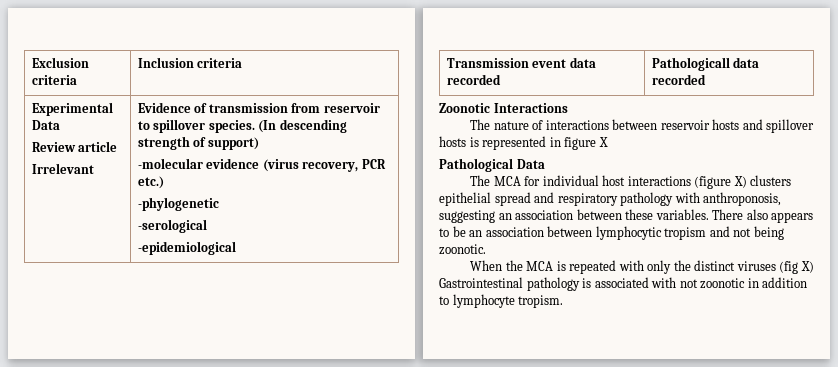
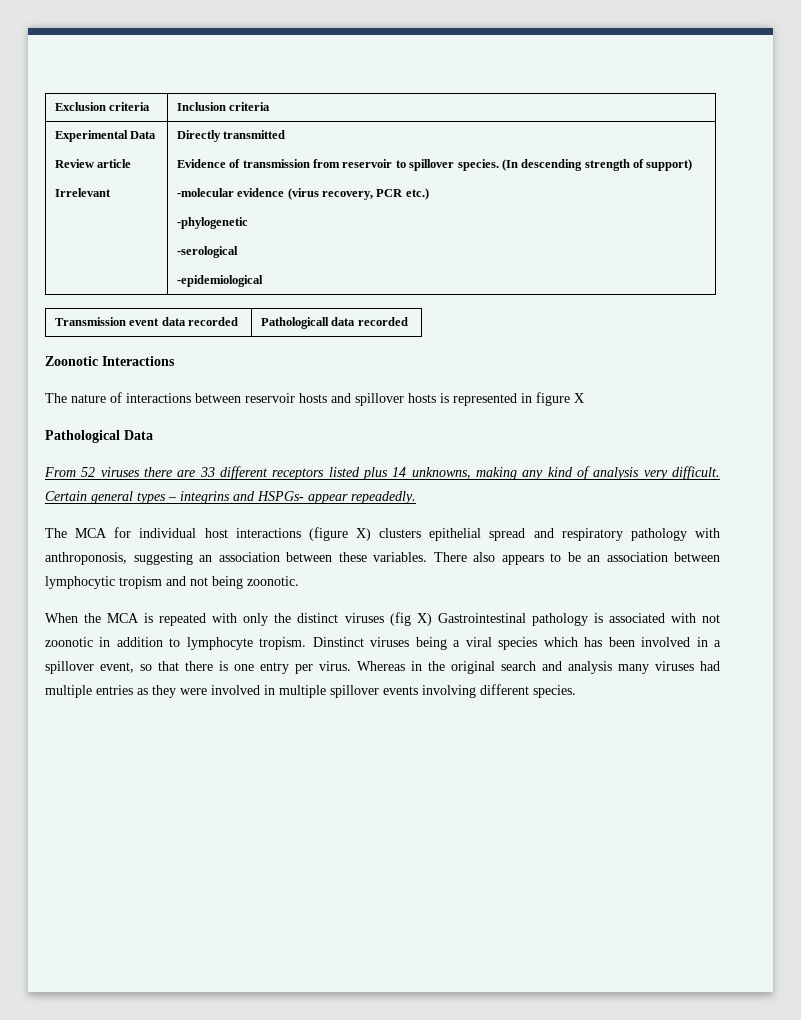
(94, 168) none -> [176,130,286,142] Directly transmitted //
(545, 164) none -> [44,466,720,480] [45,491,416,504] // From 52 viruses there are 33 different receptors listed plus 14 unknowns, making any kind of analysis very difficult. Certain general types – integrins and HSPGs- appear repeadedly.
(564, 301) none -> [312,637,722,650] [45,661,720,674] [45,684,576,698] Dinstinct viruses being a viral species which has been involved in a spillover event, so that there is one entry per virus. Whereas in the original search and analysis many viruses had multiple entries as they were involved in multiple spillover events involving different species.

